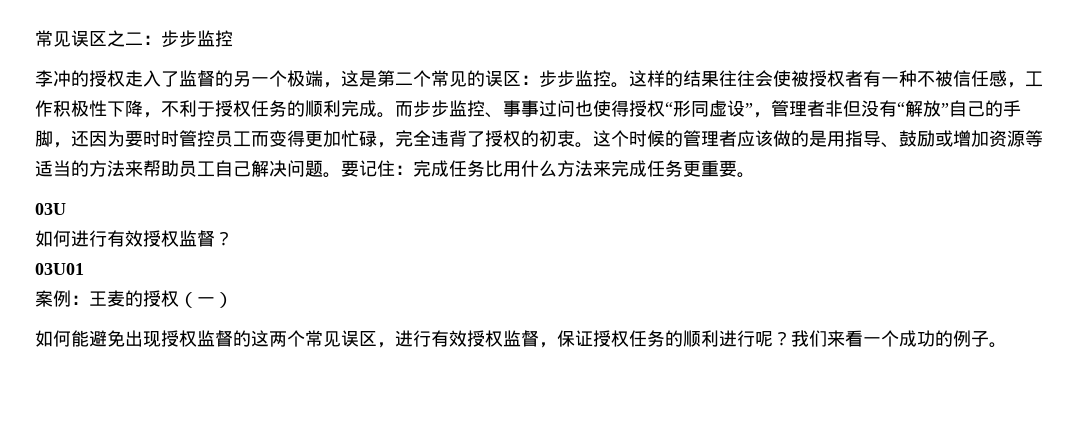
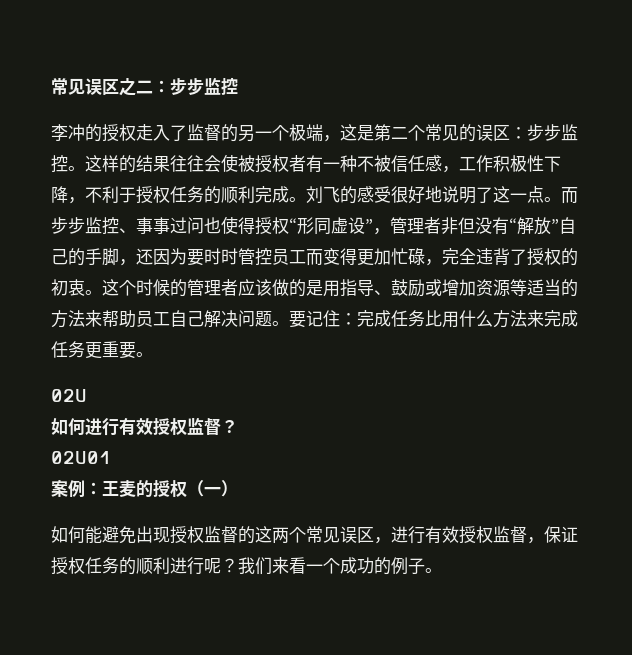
(395, 115) none -> [306,186,561,204] 刘飞的感受很好地说明了这一点。
[35,203,66,215] 03U -> [51,389,87,402] 02U
[35,263,84,275] 03U01 -> [51,451,111,464] 02U01

